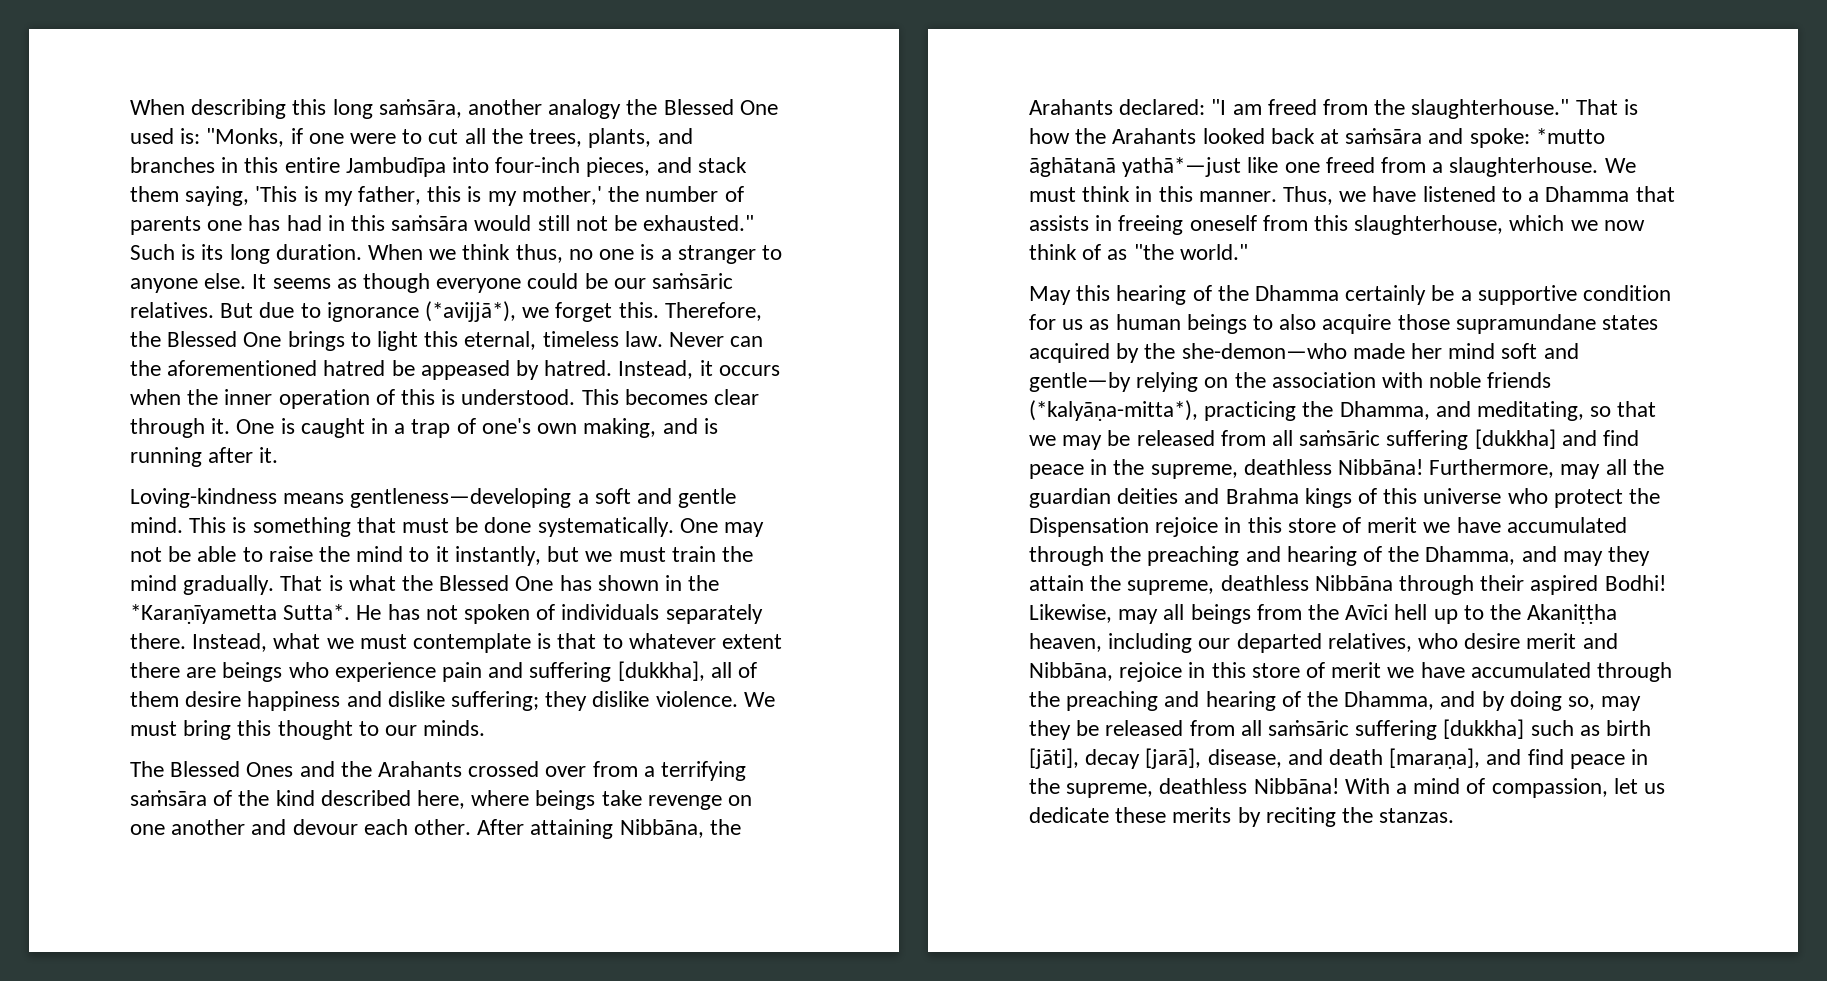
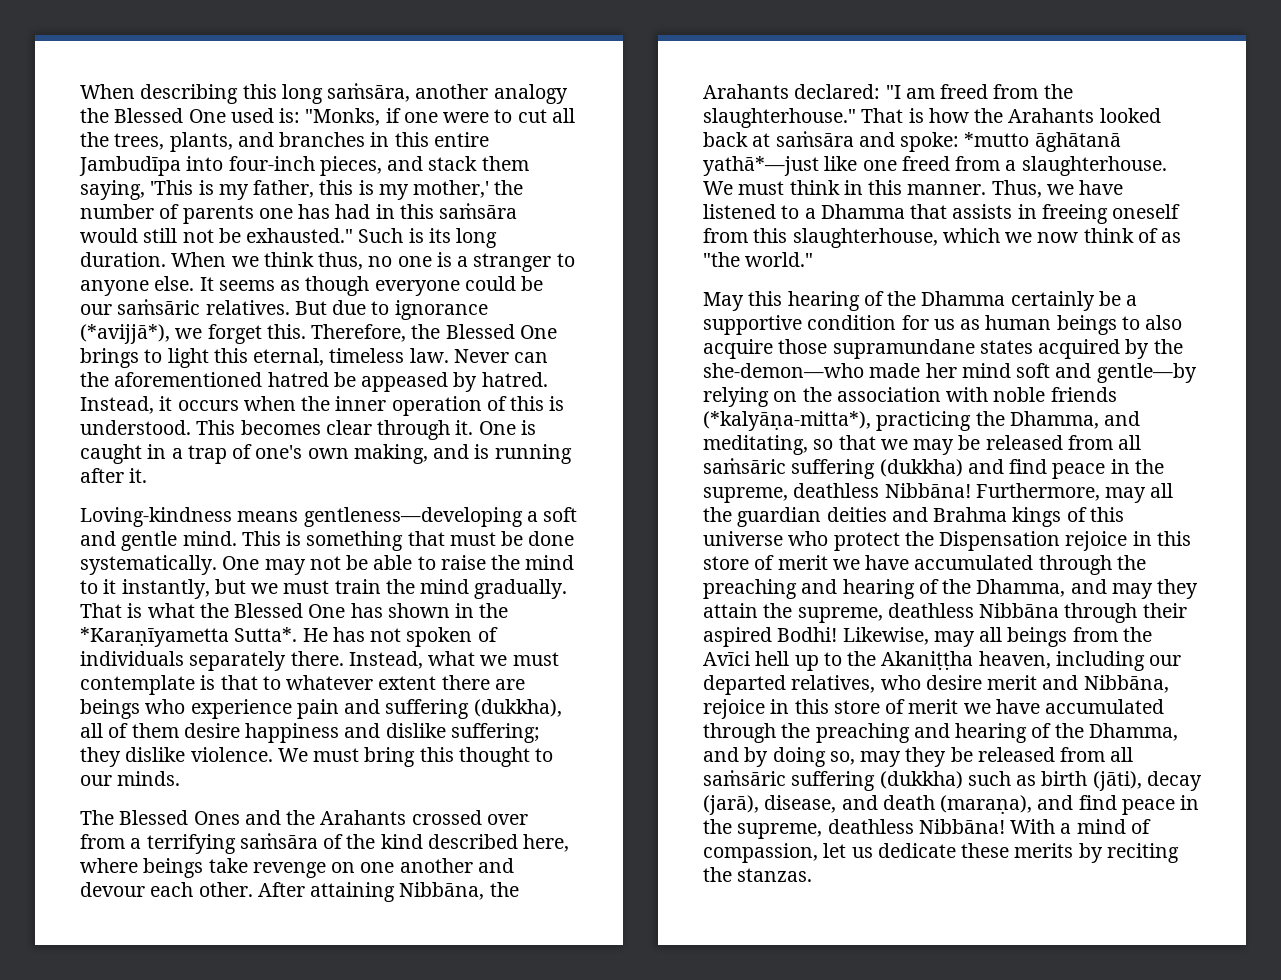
[617,661,705,681] [dukkha], -> [473,699,562,717] (dukkha),
[1474,429,1556,449] [dukkha] -> [879,459,963,477] (dukkha)
[1443,719,1525,739] [dukkha] -> [879,771,963,789] (dukkha)
[1029,748,1202,769] [jāti], decay [jarā], -> [1092,771,1202,791] [703,795,759,815] (jāti), decay (jarā),
[1389,748,1481,769] [maraṇa], -> [940,795,1033,814] (maraṇa),

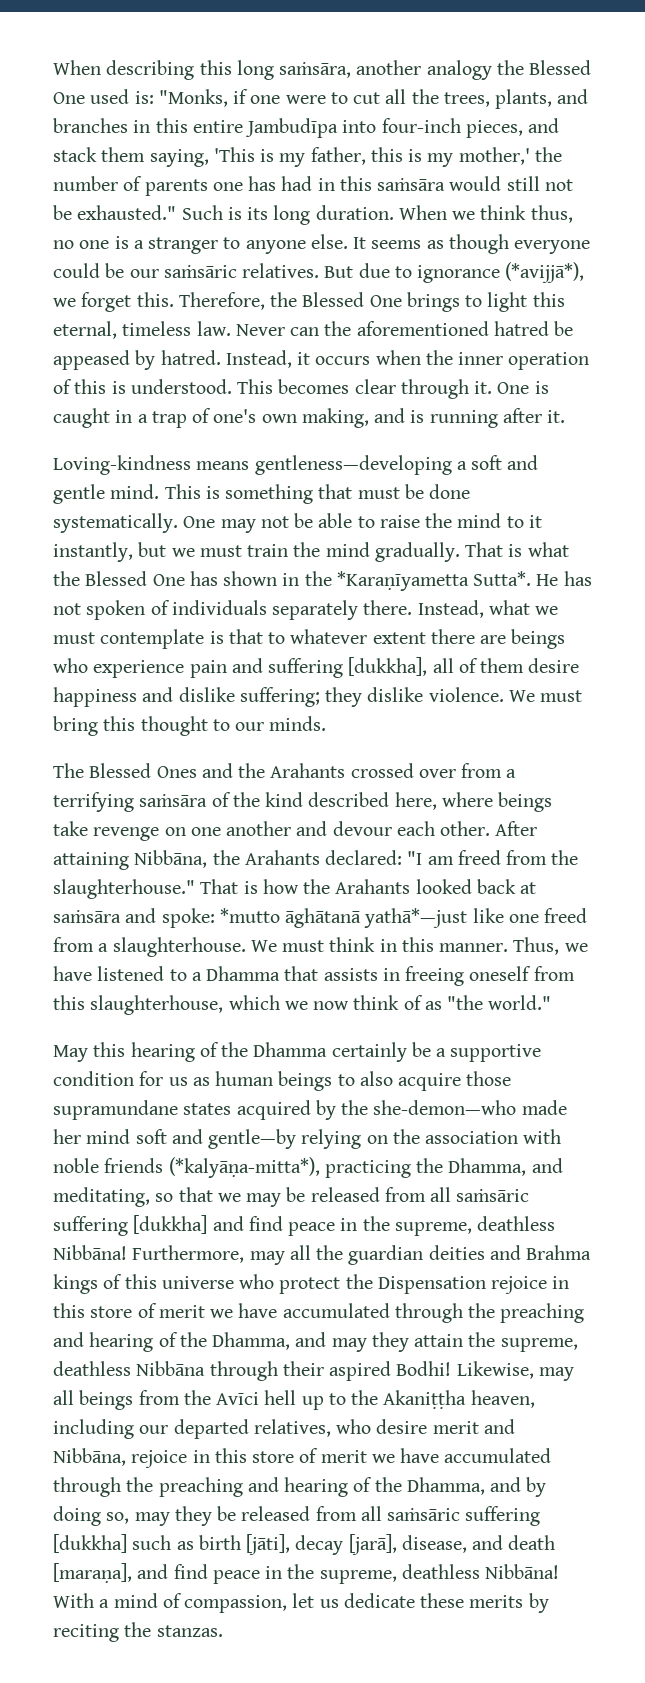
[473,699,562,717] (dukkha), -> [348,657,428,676] [dukkha],
[879,459,963,477] (dukkha) -> [133,1215,208,1234] [dukkha]
[879,771,963,789] (dukkha) -> [53,1534,127,1553] [dukkha]
[1092,771,1202,791] [703,795,759,815] (jāti), decay (jarā), -> [246,1534,397,1555] [jāti], decay [jarā],
[940,795,1033,814] (maraṇa), -> [53,1563,132,1583] [maraṇa],

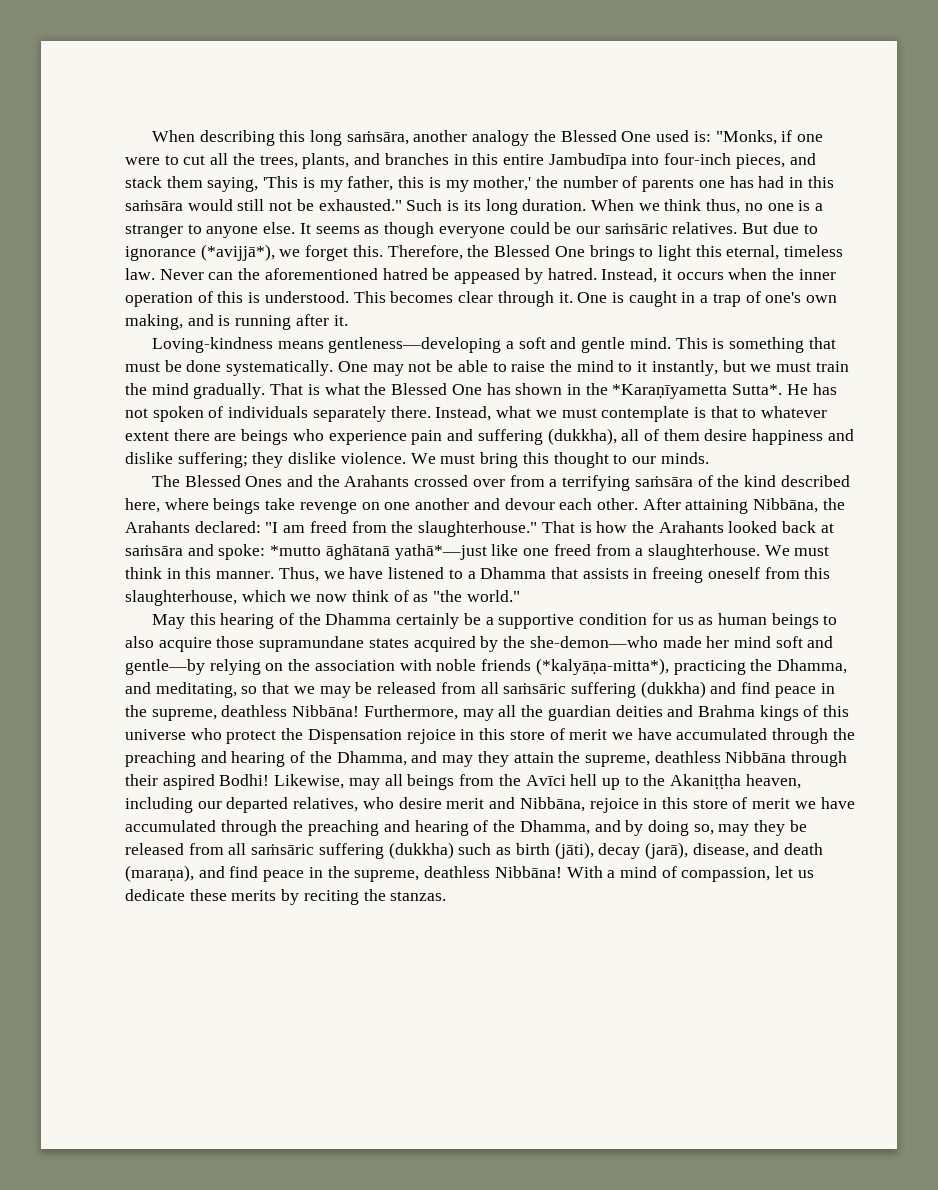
[348,657,428,676] [dukkha], -> [547,428,617,445] (dukkha),
[133,1215,208,1234] [dukkha] -> [640,681,706,698] (dukkha)
[53,1534,127,1553] [dukkha] -> [388,842,454,859] (dukkha)
[246,1534,397,1555] [jāti], decay [jarā], -> [554,842,688,859] (jāti), decay (jarā),
[53,1563,132,1583] [maraṇa], -> [125,865,194,882] (maraṇa),

